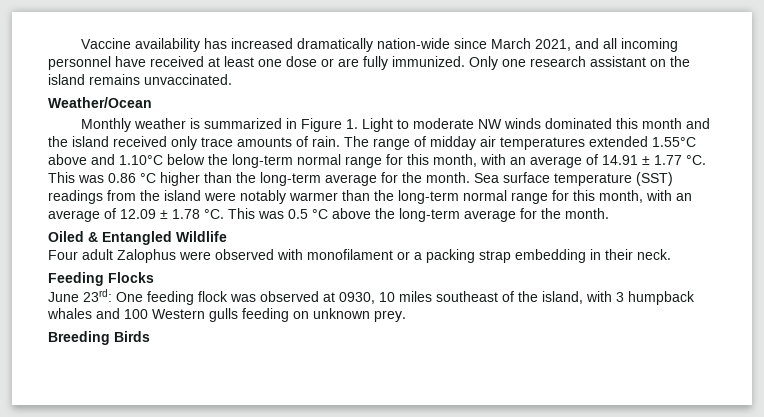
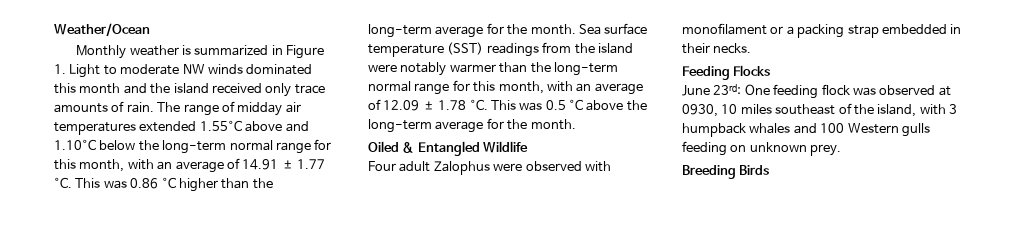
[81,38,679,52] [48,56,690,70] [48,74,232,85] Vaccine availability has increased dramatically nation-wide since March 2021, and all incoming personnel have received at least one dose or are fully immunized. Only one research assistant on the island remains unvaccinated. // -> (54, 30) none
[515,249,586,263] embedding -> [881,24,947,34] embedded
[637,249,671,260] neck. -> [713,43,752,54] necks.

